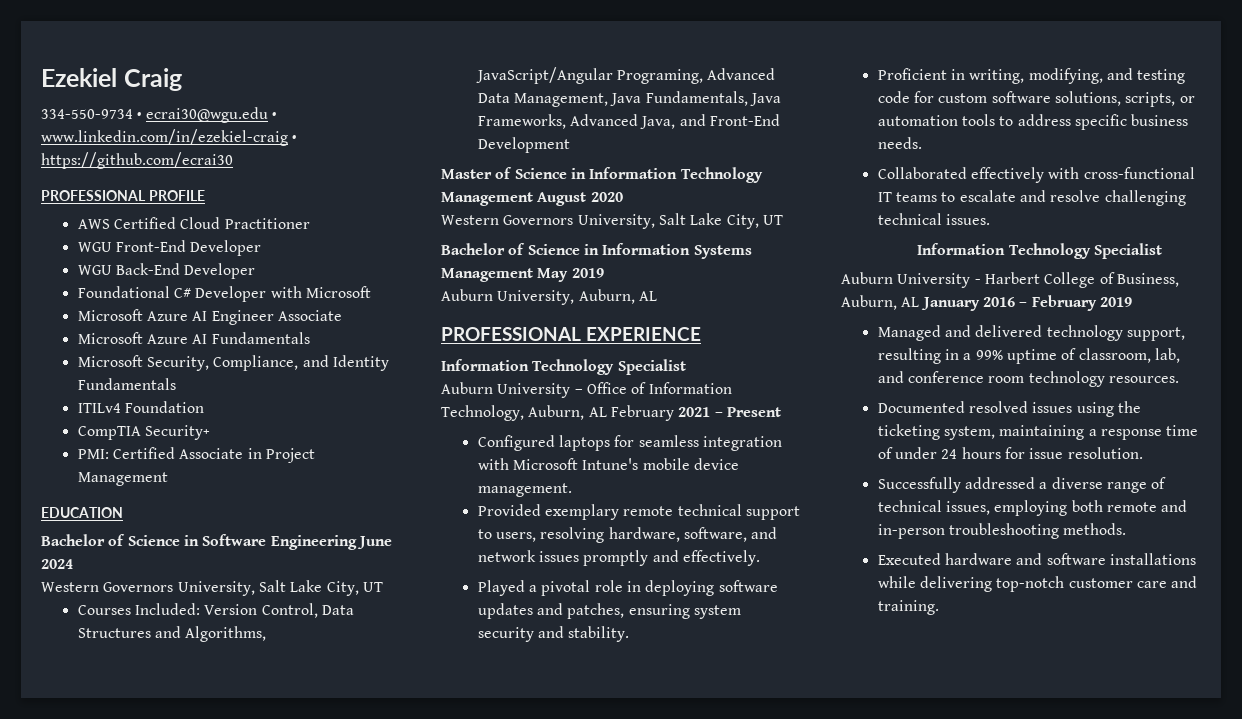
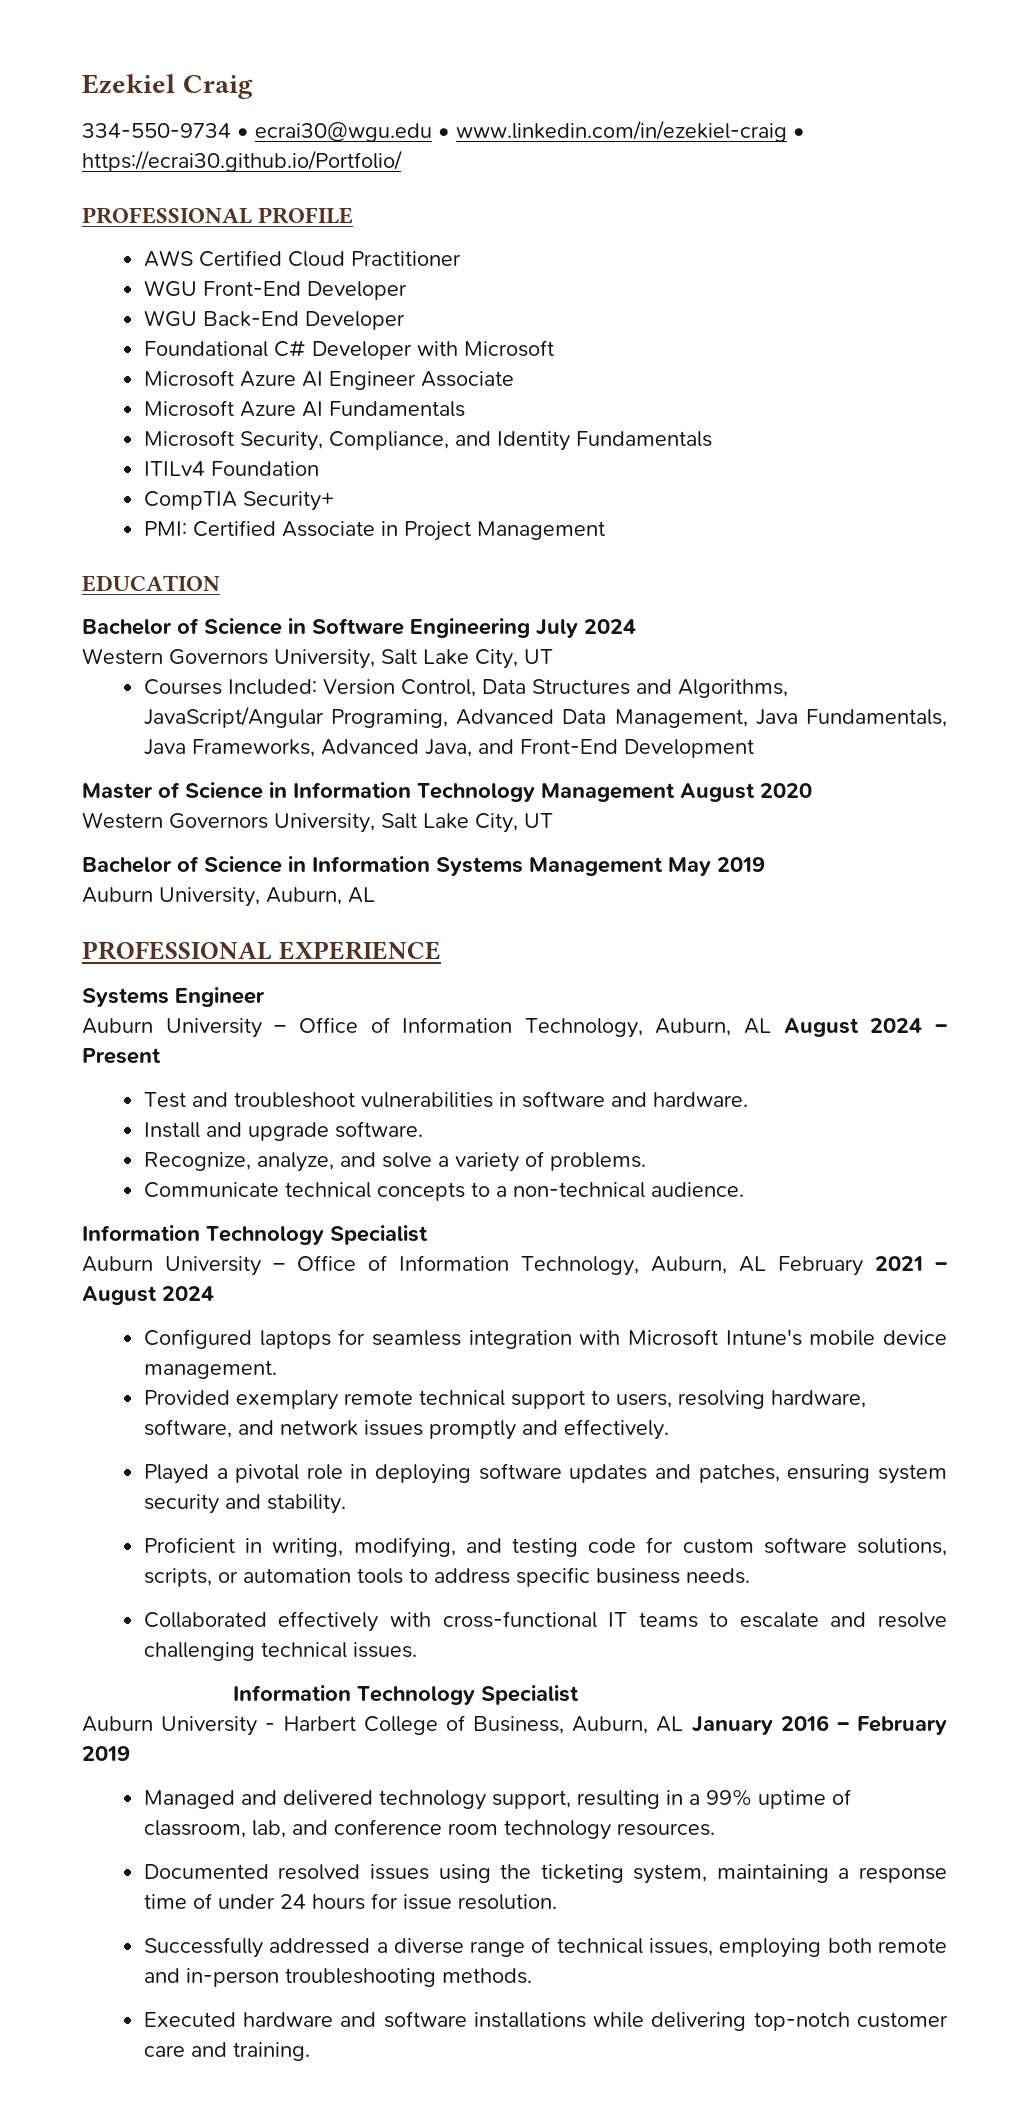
[41,152,233,169] https://github.com/ecrai30 -> [82,150,402,172] https://ecrai30.github.io/Portfolio/
[356,536,392,549] June -> [536,619,578,638] July
(701, 334) none -> [82,987,265,1007] [82,1017,947,1038] [82,1048,161,1064] [143,1091,748,1108] [143,1121,423,1141] [143,1151,646,1172] [143,1182,744,1201] // Systems Engineer // Auburn University – Office of Information Technology, Auburn, AL August 2024 – Present // Test and troubleshoot vulnerabilities in software and hardware. // Install and upgrade software. // Recognize, analyze, and solve a variety of problems. // Communicate technical concepts to a non-technical audience.
[726,407,781,417] Present -> [82,1286,214,1305] August 2024

